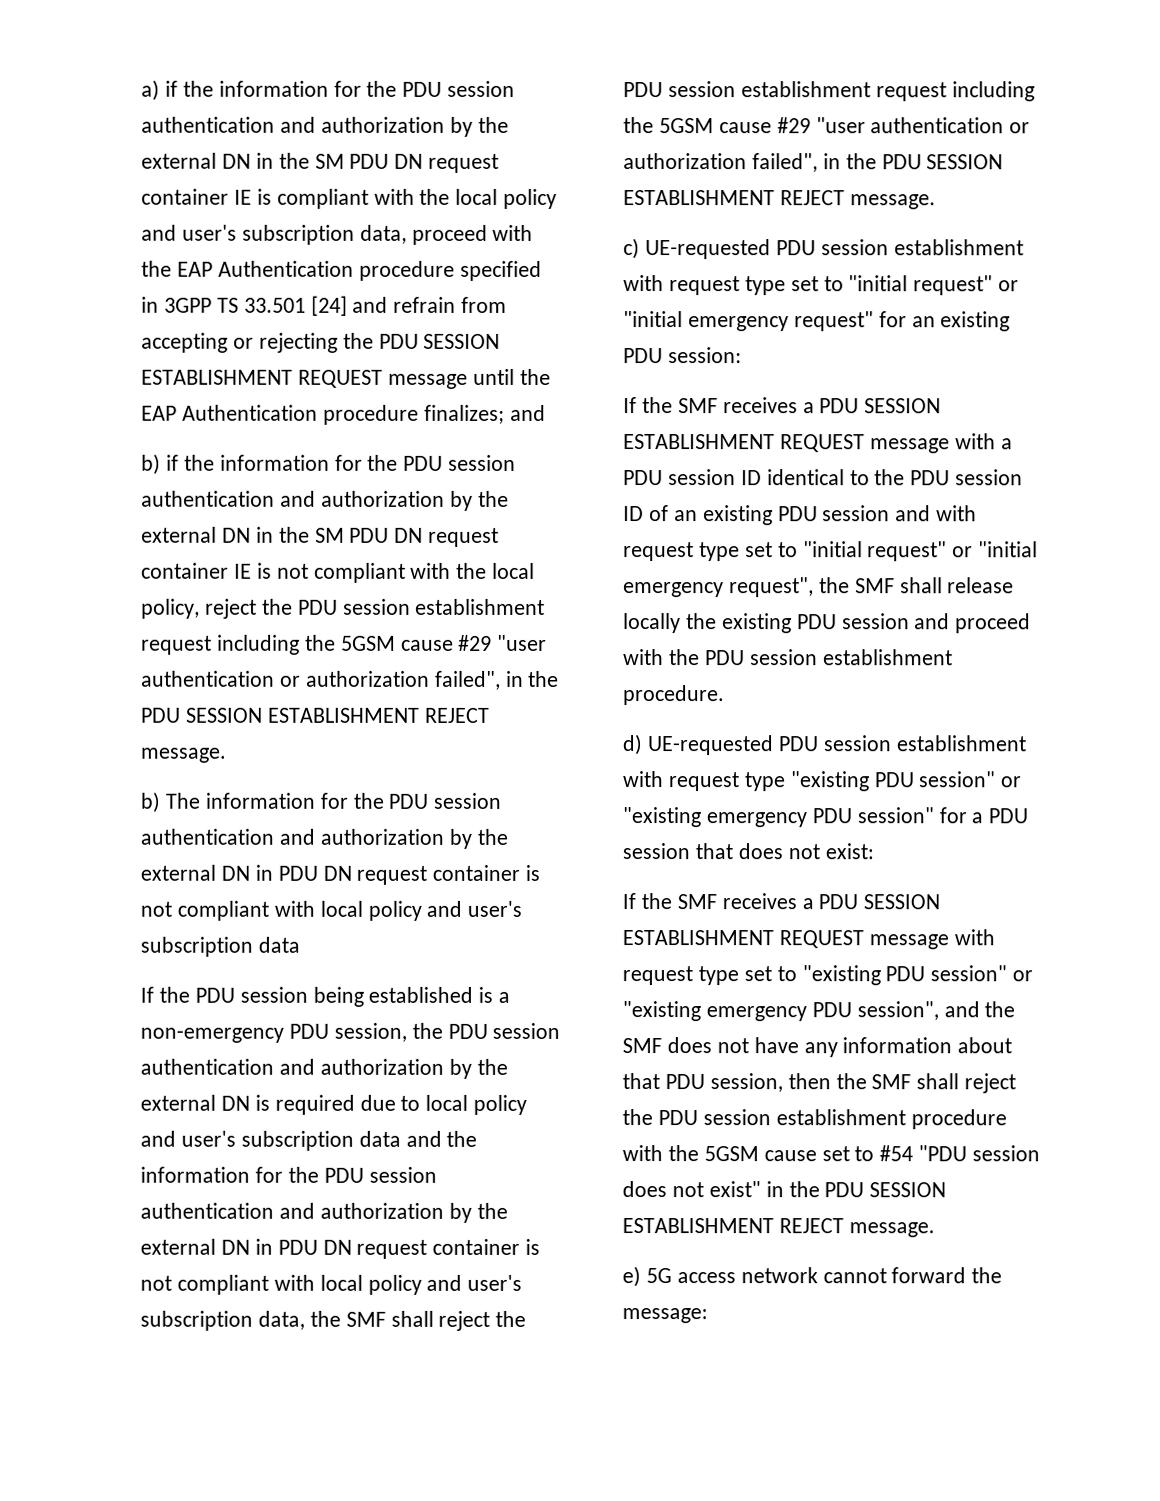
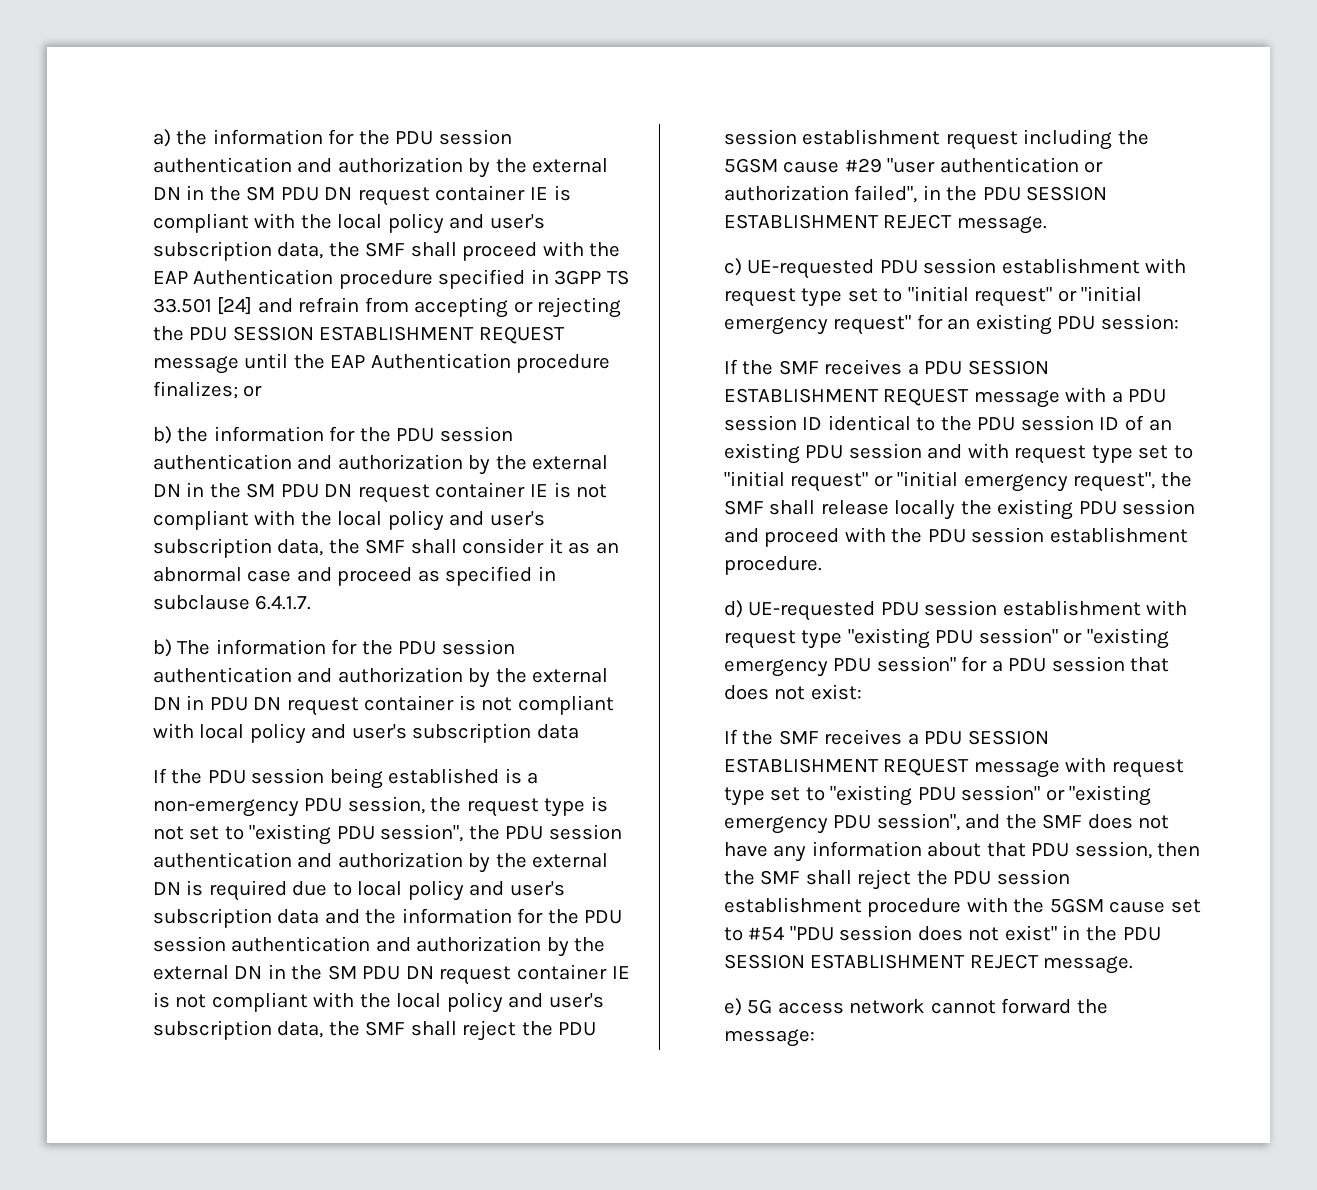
[165,80,179,97] if -> (171, 138) none
(407, 234) none -> [328,242,457,257] the SMF shall
[509,404,546,421] [141,453,180,475] and // b) if -> [243,385,263,397] [152,426,172,444] or // b)
[141,598,546,619] [141,634,548,655] [141,670,560,690] [141,707,490,723] [140,747,228,763] policy, reject the PDU session establishment request including the 5GSM cause #29 "user authentication or authorization failed", in the PDU SESSION ESTABLISHMENT REJECT message. -> [387,510,545,531] [152,538,620,558] [152,566,556,586] [152,595,312,610] policy and user's subscription data, the SMF shall consider it as an abnormal case and proceed as specified in subclause 6.4.1.7.
(443, 1030) none -> [466,796,608,817] [152,824,500,845] request type is not set to "existing PDU session", the
[277,1238,541,1259] [140,1274,316,1295] PDU DN request container is not compliant with -> [291,964,630,985] [152,992,391,1012] the SM PDU DN request container IE is not compliant with the

